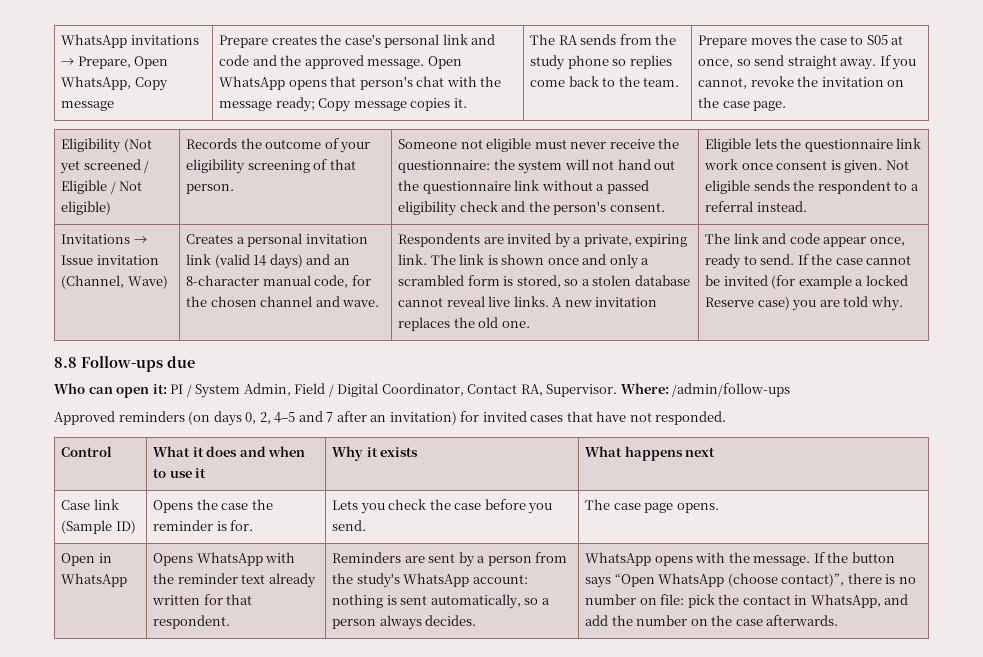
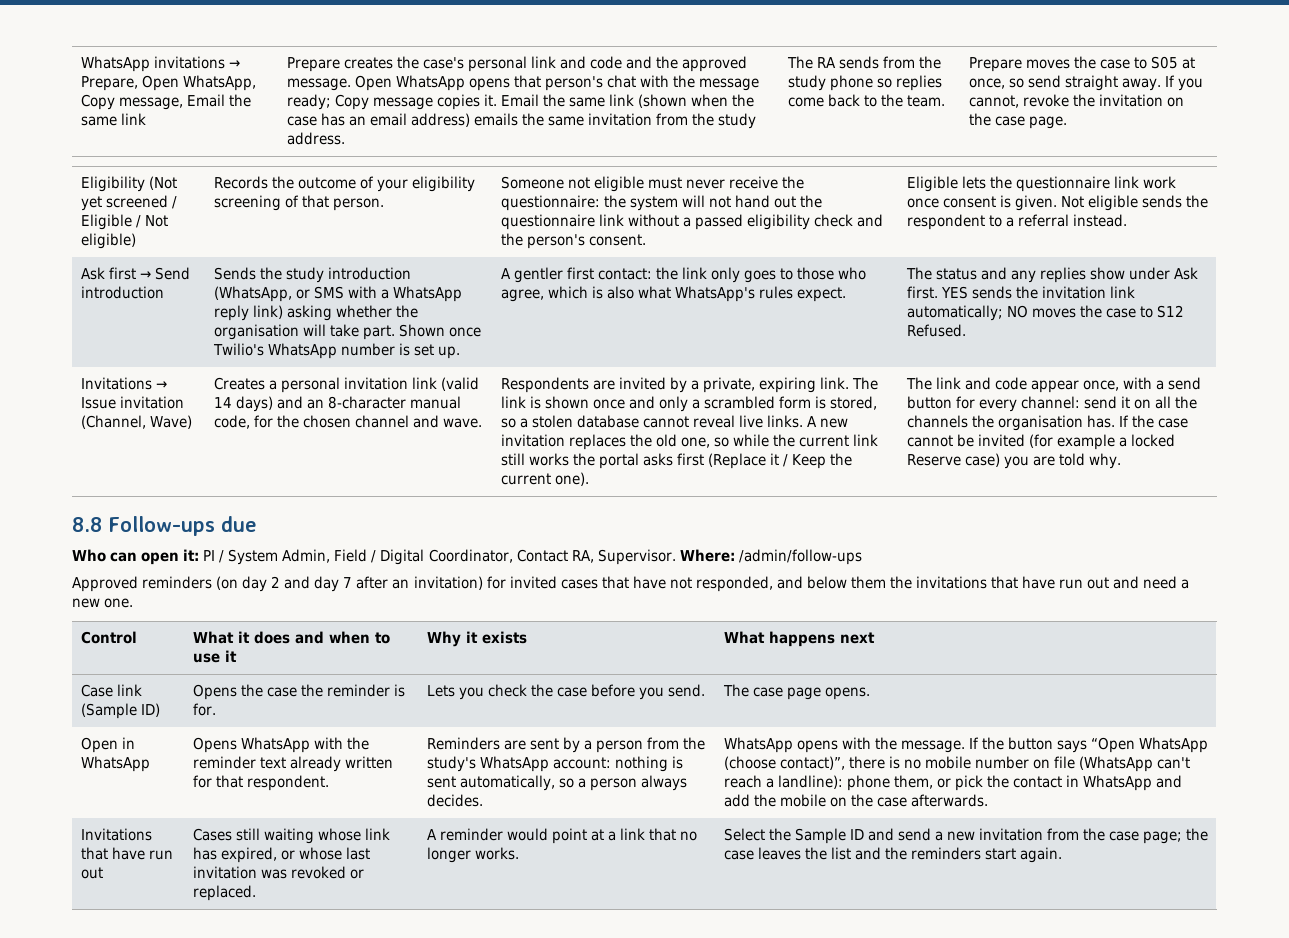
[61,101,115,111] message -> [118,94,251,110] [80,113,146,126] message, Email the same link
(467, 103) none -> [500,94,755,108] [286,113,757,129] [286,132,345,145] Email the same link (shown when the case has an email address) emails the same invitation from the study address.
(807, 206) none -> [80,267,190,280] [80,286,164,299] [213,267,411,283] [213,286,462,302] [213,305,418,321] [213,324,481,340] [212,343,460,359] [500,267,867,283] [500,286,846,302] [905,267,1198,283] [906,286,1135,299] [906,305,1184,321] [906,324,966,337] // Ask first → Send introduction | Sends the study introduction (WhatsApp, or SMS with a WhatsApp reply link) asking whether the organisation will take part. Shown once Twilio's WhatsApp number is set up. | A gentler first contact: the link only goes to those who agree, which is also what WhatsApp's rules expect. | The status and any replies show under Ask first. YES sends the invitation link automatically; NO moves the case to S12 Refused.
[501,321,530,328] one. -> [680,434,879,448] [500,453,853,469] [500,472,589,486] one, so while the current link still works the portal asks first (Replace it / Keep the current one).
[705,254,795,269] ready to send. -> [1122,377,1202,390] [906,396,1198,412] [906,415,1115,431] with a send button for every channel: send it on all the channels the organisation has.
[213,411,323,426] days 0, 2, 4–5 and -> [242,576,340,592] day 2 and day
[655,411,727,425] responded. -> [695,576,1190,592] [72,598,134,608] responded, and below them the invitations that have run out and need a new one.
[585,594,685,605] number on file: -> [924,756,1191,772] [723,775,951,791] mobile number on file (WhatsApp can't reach a landline): phone them, or
[810,594,881,608] WhatsApp, -> [1083,775,1153,791] WhatsApp
[636,615,688,626] number -> [779,794,826,807] mobile
(839, 620) none -> [80,828,152,841] [80,847,173,860] [80,867,103,879] [192,828,390,844] [192,847,370,863] [192,866,364,879] [192,885,256,901] [426,828,698,844] [426,847,519,863] [723,828,1209,844] [723,847,1063,863] // Invitations that have run out | Cases still waiting whose link has expired, or whose last invitation was revoked or replaced. | A reminder would point at a link that no longer works. | Select the Sample ID and send a new invitation from the case page; the case leaves the list and the reminders start again.

